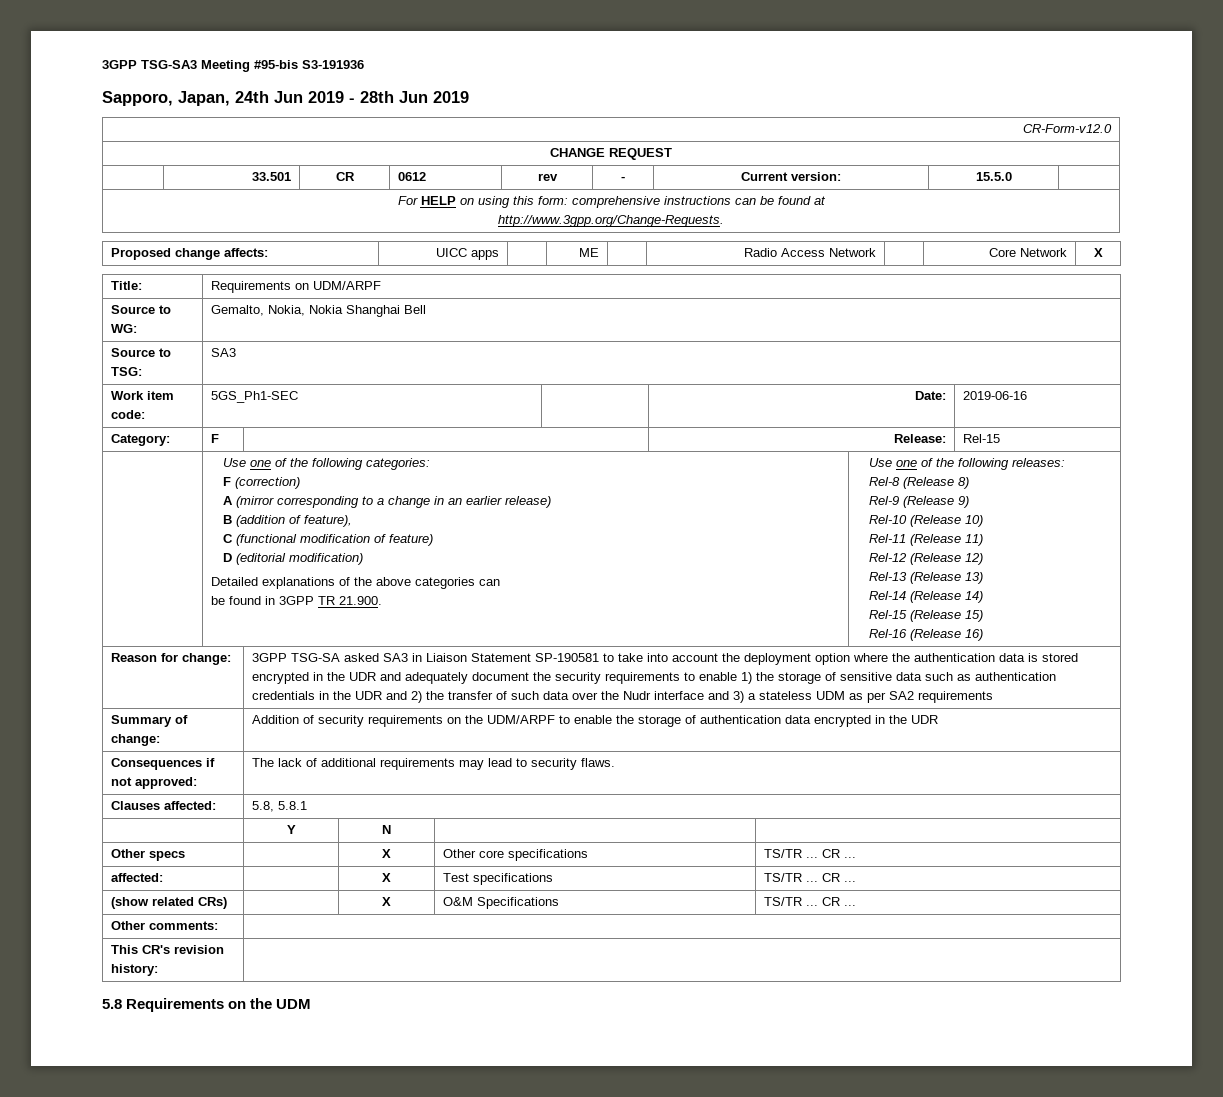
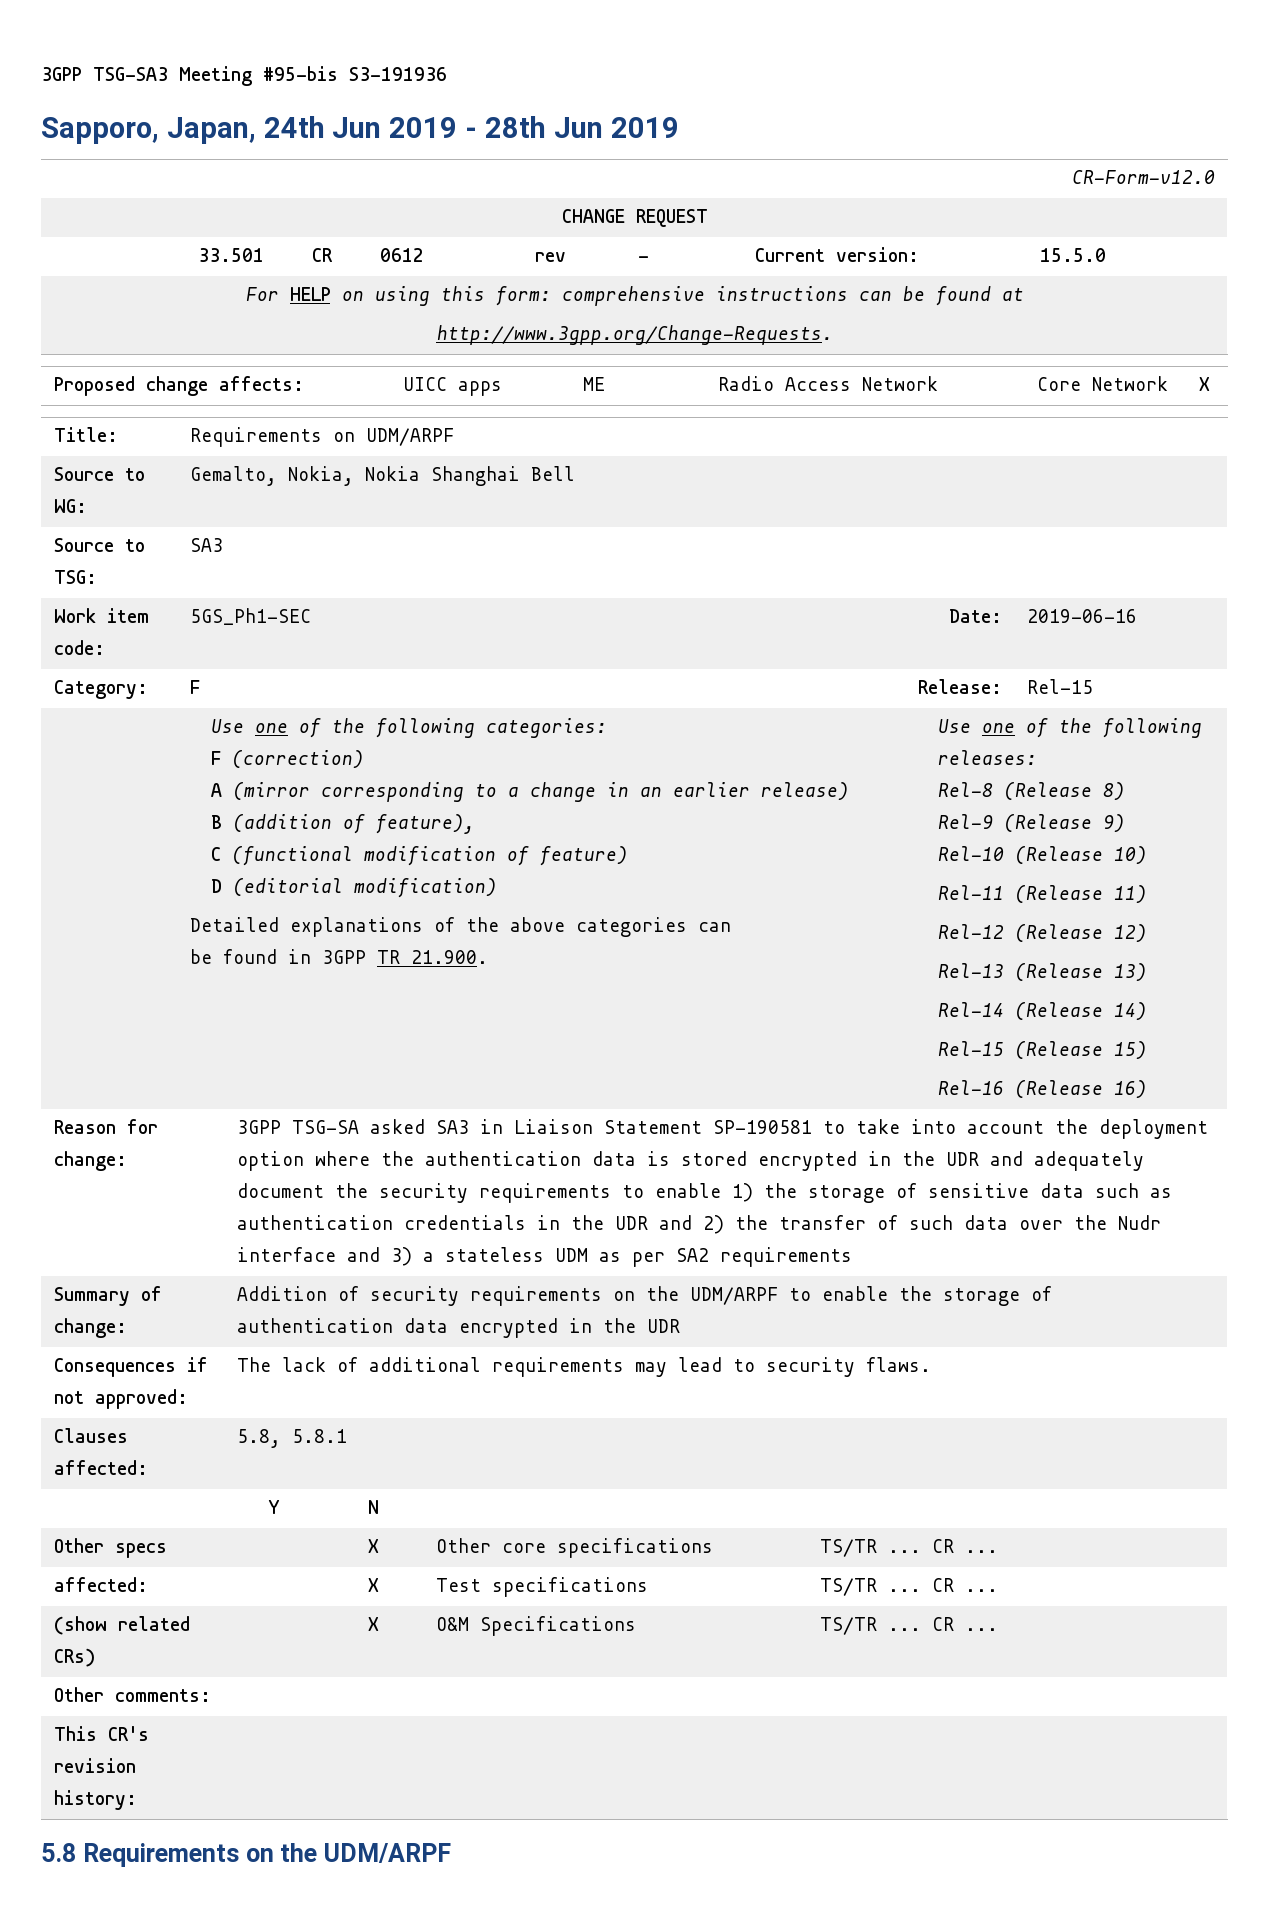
[276,999,312,1009] UDM -> [324,1843,451,1863] UDM/ARPF

